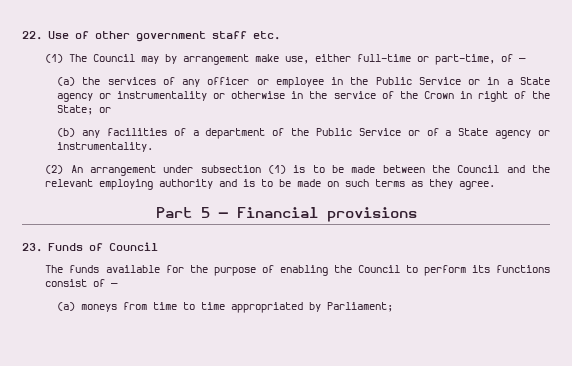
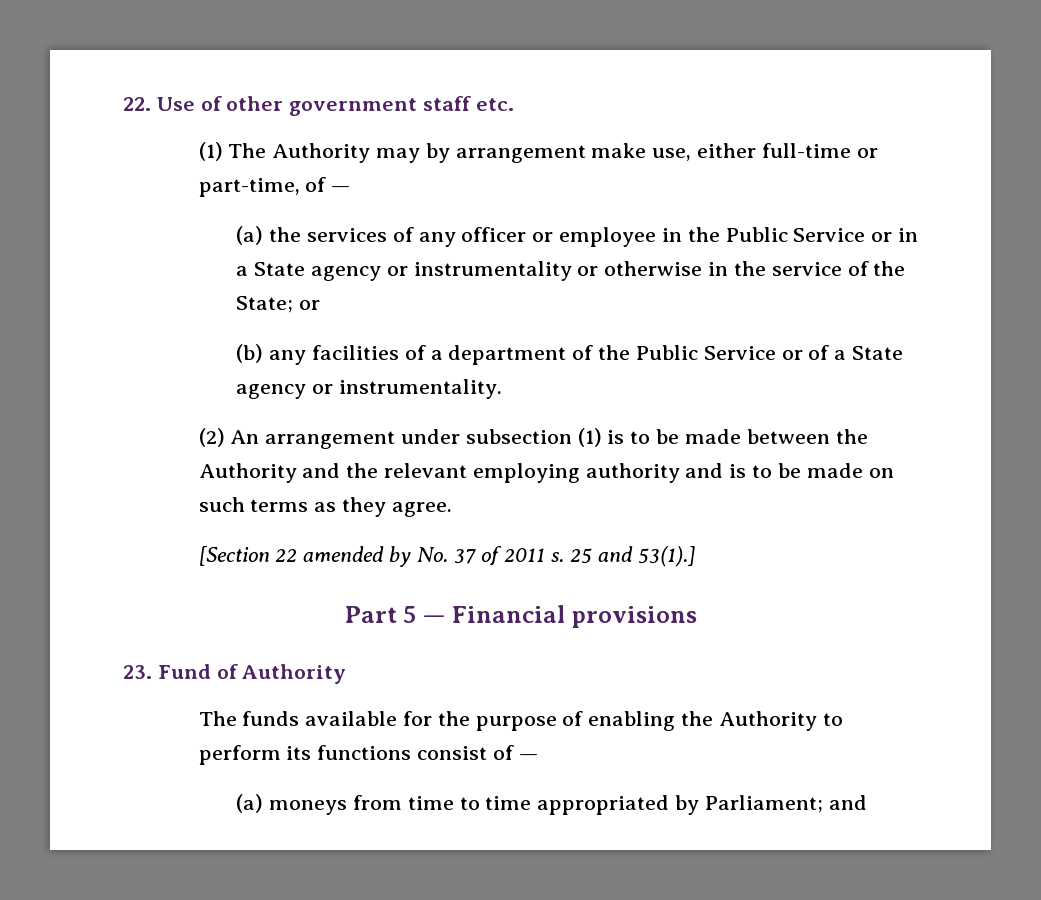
[93,54,136,62] Council -> [272,143,371,163] Authority
[423,91,551,102] Crown in right of the -> (906, 268) none
[457,165,500,173] Council -> [198,463,297,483] Authority
(496, 185) none -> [198,546,695,567] // [Section 22 amended by No. 37 of 2011 s. 25 and 53(1).]
[48,242,158,251] Funds of Council -> [157,664,347,684] Fund of Authority
[357,265,400,273] Council -> [718,711,817,731] Authority
(394, 307) none -> [828,795,867,810] and

